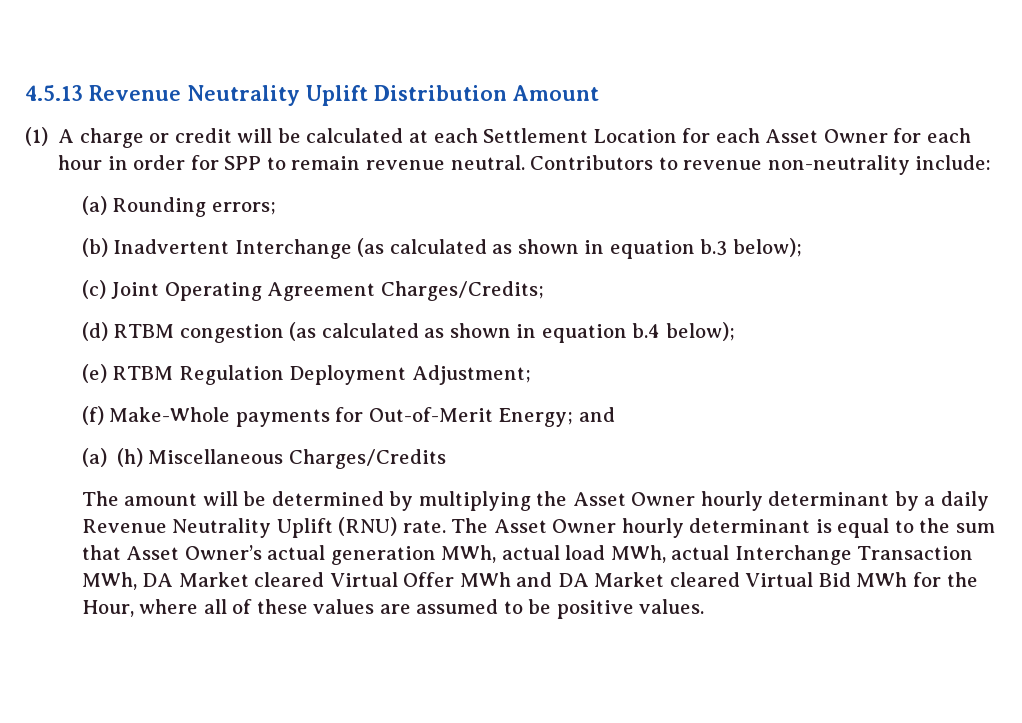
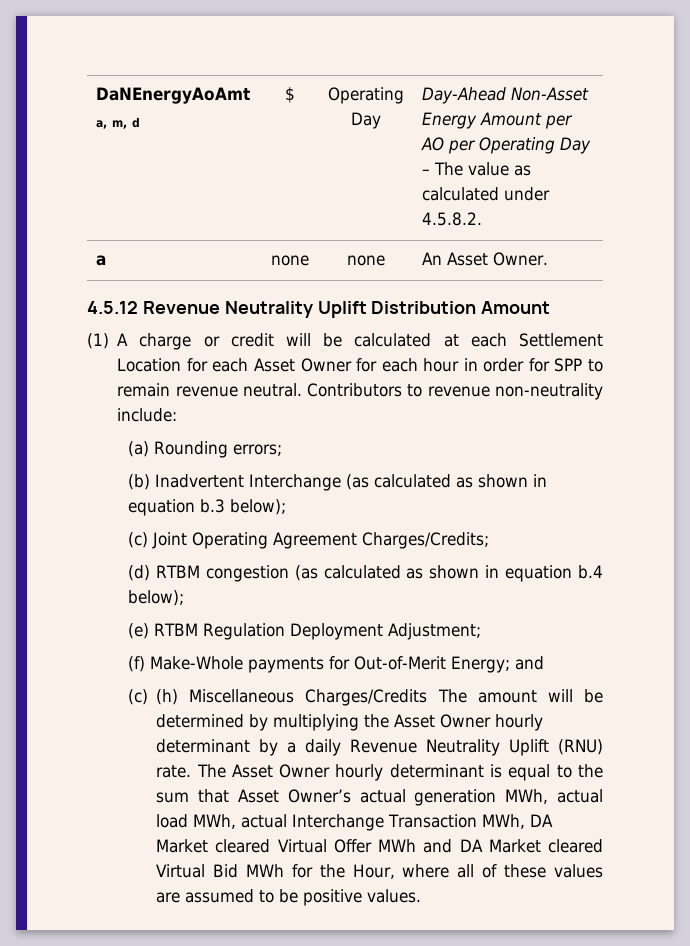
[25,85,83,101] 4.5.13 -> [95,87,250,104] [95,117,140,129] [284,87,295,103] [327,87,404,104] [350,112,381,129] [421,87,589,104] [421,112,573,129] [420,137,591,154] [421,162,531,176] [421,187,550,201] [421,212,482,226] [95,255,106,266] [270,255,309,266] [346,255,385,266] [421,252,548,266] [87,301,138,314] DaNEnergyAoAmt a, m, d | $ | Operating Day | Day-Ahead Non-Asset Energy Amount per AO per Operating Day – The value as calculated under 4.5.8.2. // a | none | none | An Asset Owner. // 4.5.12
[81,448,107,467] (a) -> [127,689,148,705] (c)
(446, 459) // -> (428, 697) none

